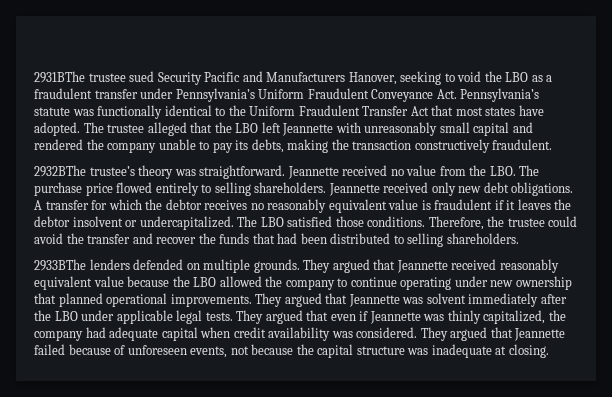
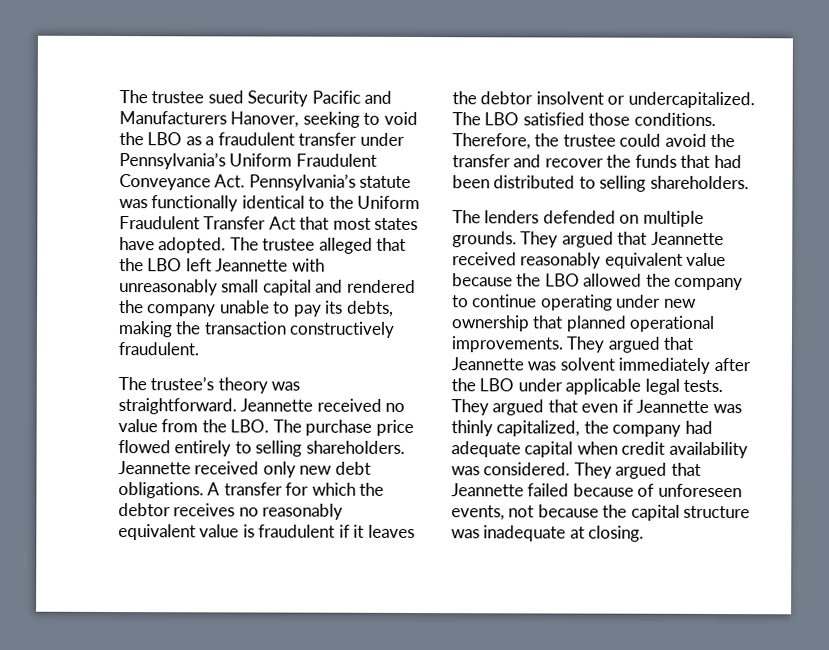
[34,71,85,83] 2931BThe -> [119,90,148,104] The
[34,165,86,177] 2932BThe -> [118,377,147,391] The
[34,259,86,271] 2933BThe -> [452,210,481,224] The

